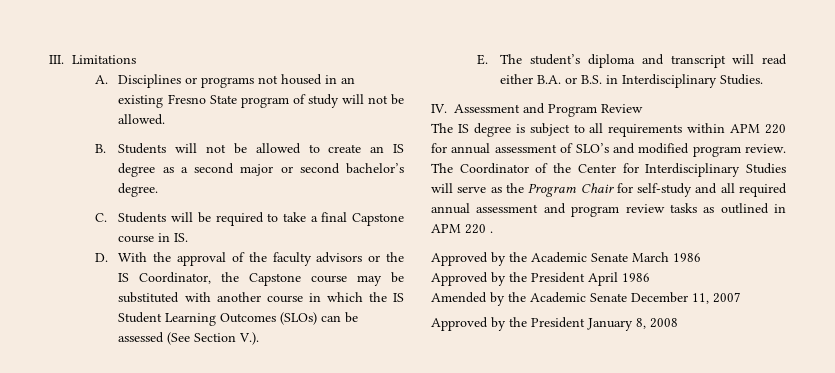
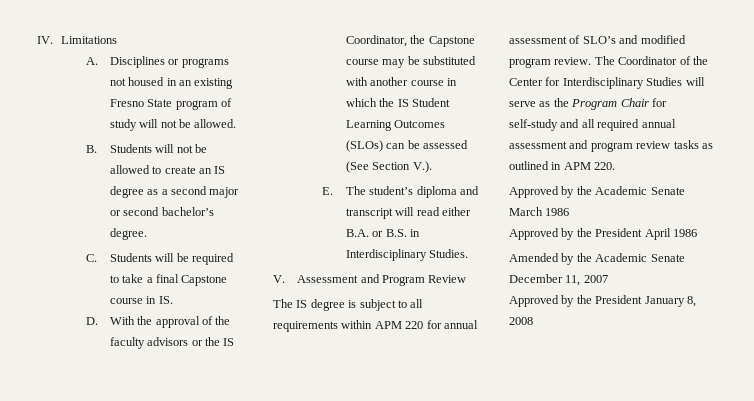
[49,55,64,64] III. -> [37,36,53,44] IV.
[431,104,447,113] IV. -> [273,275,285,283] V.
[465,224,493,234] 220 . -> [594,162,616,170] 220.

